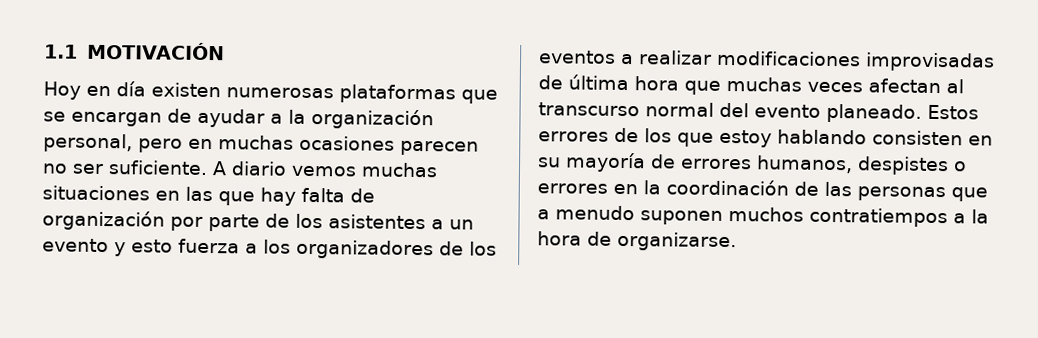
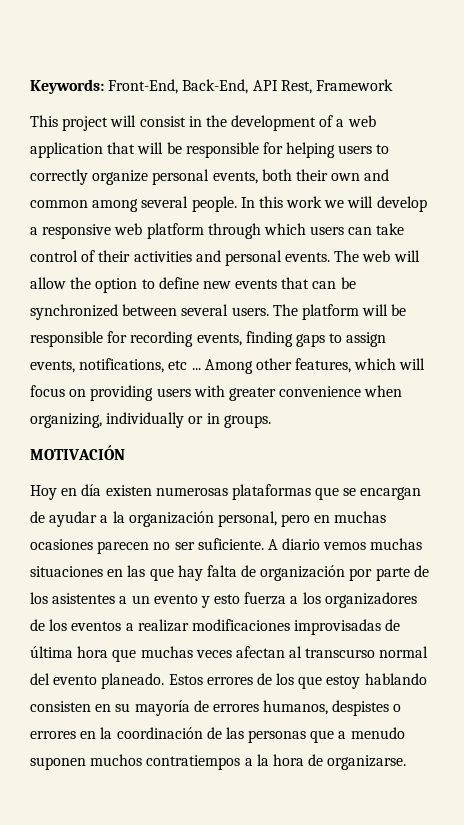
[44,44,78,59] 1.1 -> [30,79,393,94] [30,115,376,131] [30,142,390,158] [30,169,390,185] [30,196,427,212] [30,223,405,239] [30,250,420,266] [30,277,356,293] [30,304,407,320] [30,331,387,347] [30,358,426,374] [30,385,403,401] [30,412,271,428] Keywords: Front-End, Back-End, API Rest, Framework // This project will consist in the development of a web application that will be responsible for helping users to correctly organize personal events, both their own and common among several people. In this work we will develop a responsive web platform through which users can take control of their activities and personal events. The web will allow the option to define new events that can be synchronized between several users. The platform will be responsible for recording events, finding gaps to assign events, notifications, etc ... Among other features, which will focus on providing users with greater convenience when organizing, individually or in groups. //

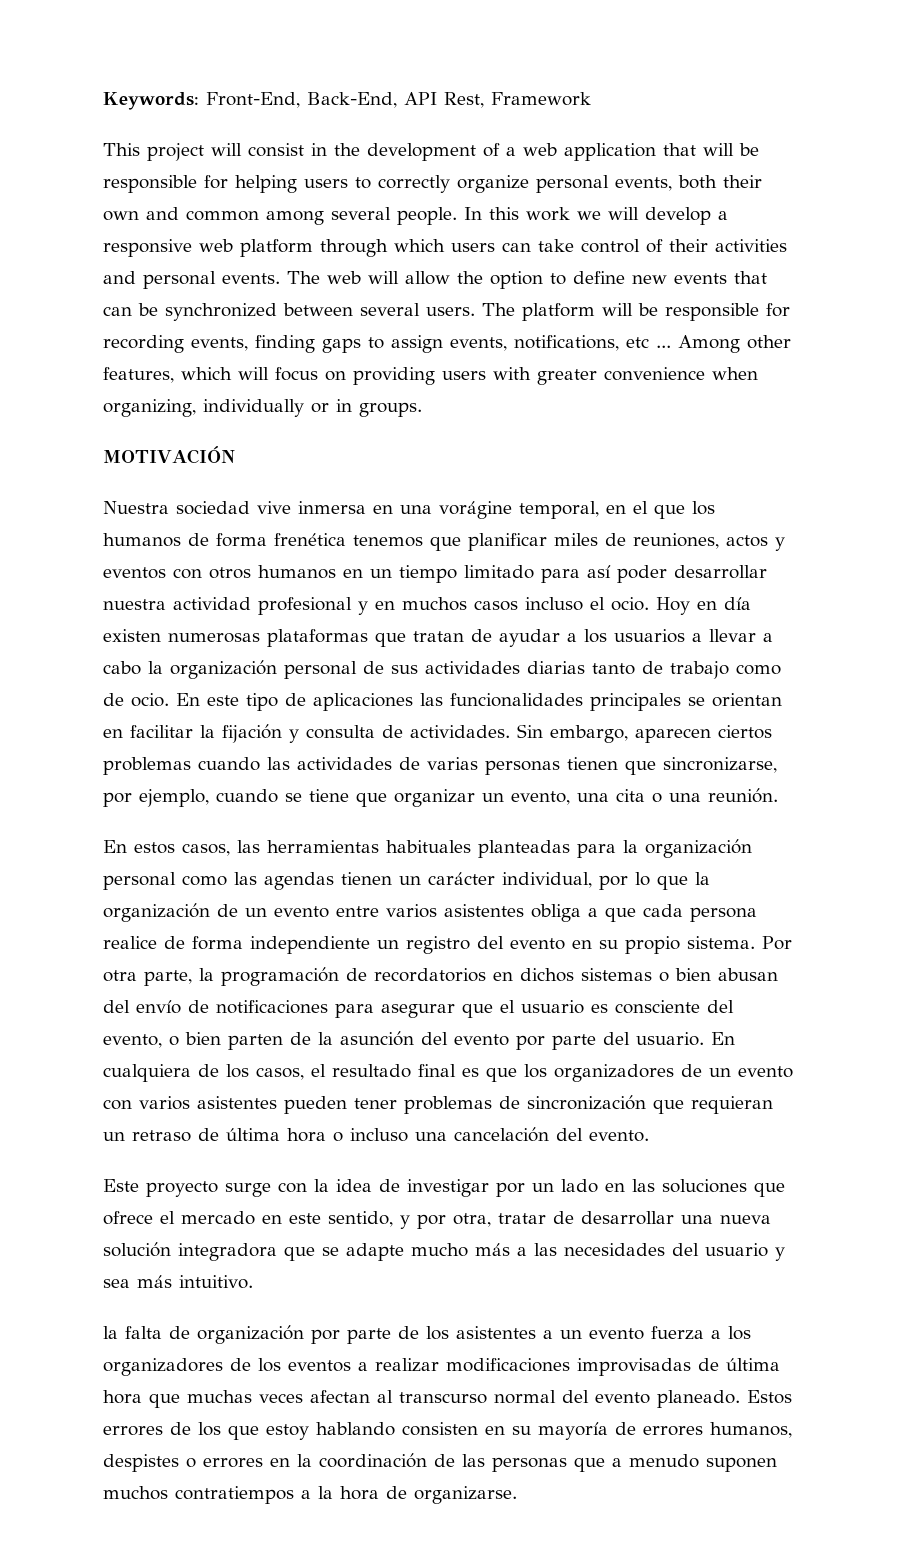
(125, 452) none -> [103,501,715,519] [103,533,785,551] [103,565,767,583] [103,597,649,615] Nuestra sociedad vive inmersa en una vorágine temporal, en el que los humanos de forma frenética tenemos que planificar miles de reuniones, actos y eventos con otros humanos en un tiempo limitado para así poder desarrollar nuestra actividad profesional y en muchos casos incluso el ocio.
[343,487,422,500] se encargan -> [413,631,464,642] tratan
[112,511,387,527] [30,538,423,554] [30,565,203,581] la organización personal, pero en muchas ocasiones parecen no ser suficiente. A diario vemos muchas situaciones en las que hay -> [584,629,773,643] [103,660,781,679] [103,693,782,711] [103,724,772,743] [103,757,777,775] [103,788,778,807] [103,839,752,858] [103,872,710,890] [103,903,757,922] [103,936,792,954] [103,967,778,986] [103,1000,734,1018] [103,1031,735,1050] [103,1064,793,1082] [103,1095,773,1114] [103,1127,649,1142] [103,1179,785,1197] [103,1211,771,1229] [103,1242,785,1261] [103,1275,253,1289] [103,1326,118,1339] los usuarios a llevar a cabo la organización personal de sus actividades diarias tanto de trabajo como de ocio. En este tipo de aplicaciones las funcionalidades principales se orientan en facilitar la fijación y consulta de actividades. Sin embargo, aparecen ciertos problemas cuando las actividades de varias personas tienen que sincronizarse, por ejemplo, cuando se tiene que organizar un evento, una cita o una reunión. // En estos casos, las herramientas habituales planteadas para la organización personal como las agendas tienen un carácter individual, por lo que la organización de un evento entre varios asistentes obliga a que cada persona realice de forma independiente un registro del evento en su propio sistema. Por otra parte, la programación de recordatorios en dichos sistemas o bien abusan del envío de notificaciones para asegurar que el usuario es consciente del evento, o bien parten de la asunción del evento por parte del usuario. En cualquiera de los casos, el resultado final es que los organizadores de un evento con varios asistentes pueden tener problemas de sincronización que requieran un retraso de última hora o incluso una cancelación del evento. // Este proyecto surge con la idea de investigar por un lado en las soluciones que ofrece el mercado en este sentido, y por otra, tratar de desarrollar una nueva solución integradora que se adapte mucho más a las necesidades del usuario y sea más intuitivo. // la
[200,594,241,608] y esto -> (644, 1334) none

